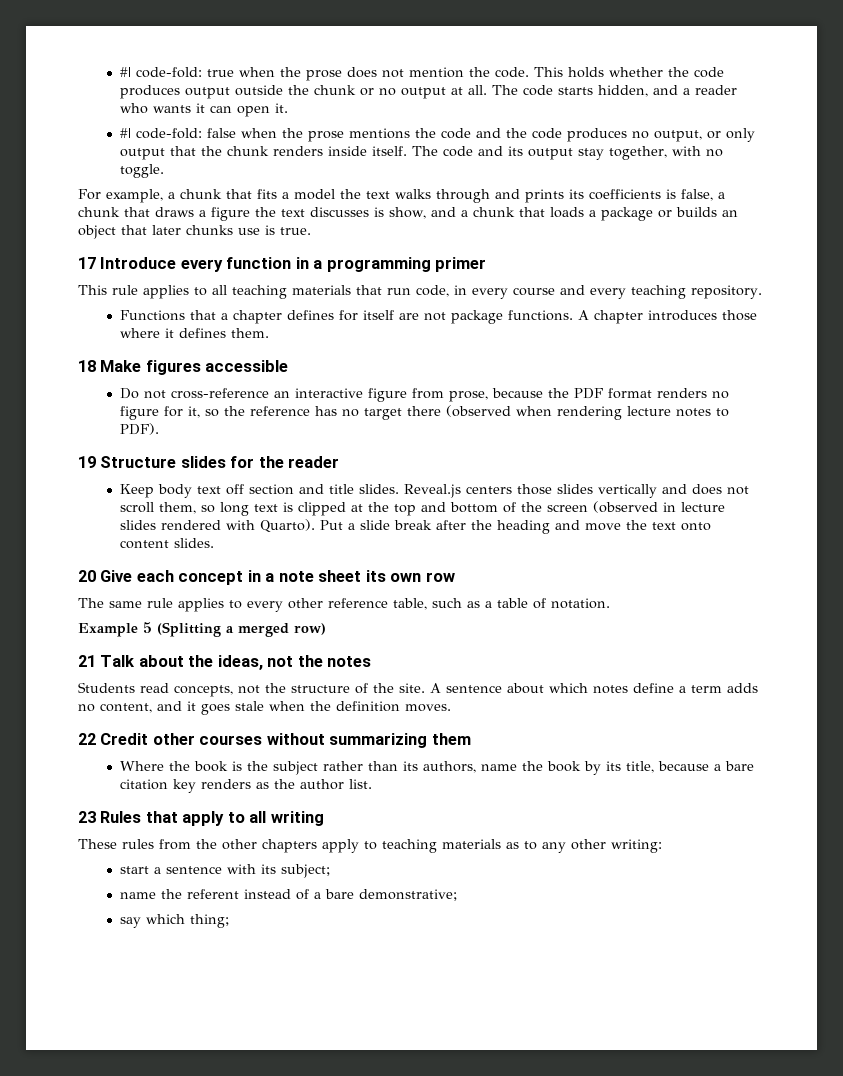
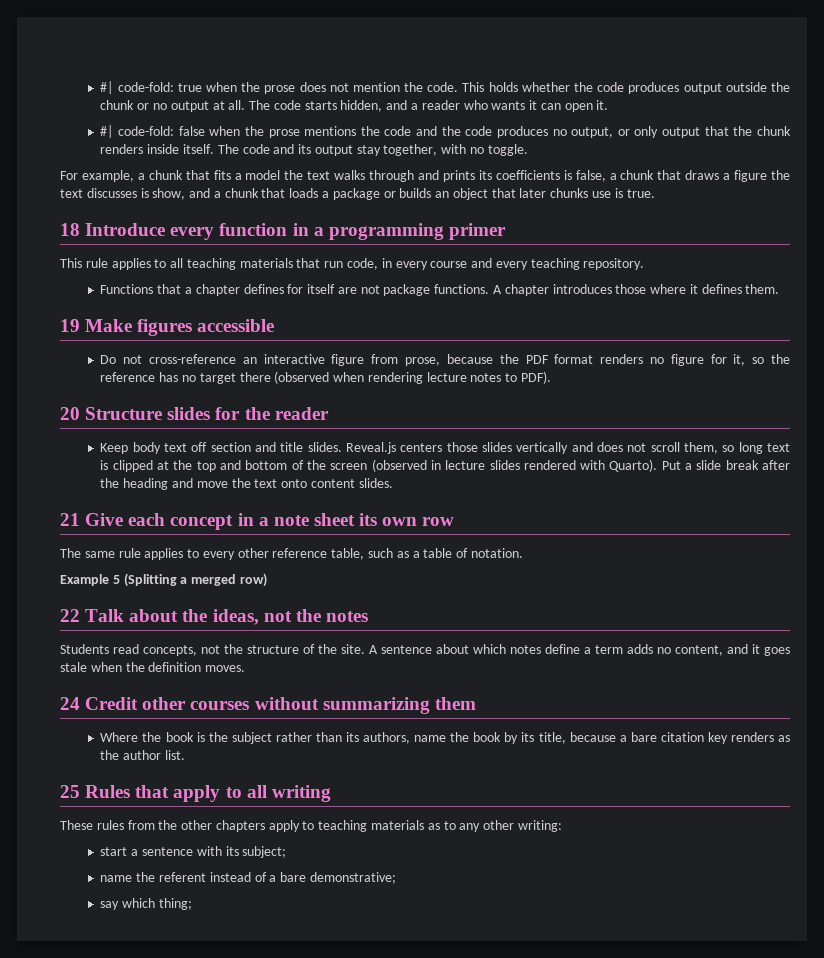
[78,257,96,269] 17 -> [60,223,80,236] 18
[78,360,96,372] 18 -> [60,319,80,332] 19
[78,456,96,468] 19 -> [60,407,80,420] 20
[78,570,96,582] 20 -> [60,513,80,526] 21
[78,655,96,667] 21 -> [60,609,80,622] 22
[78,733,96,745] 22 -> [60,697,80,710] 24
[78,811,96,823] 23 -> [60,785,80,798] 25

